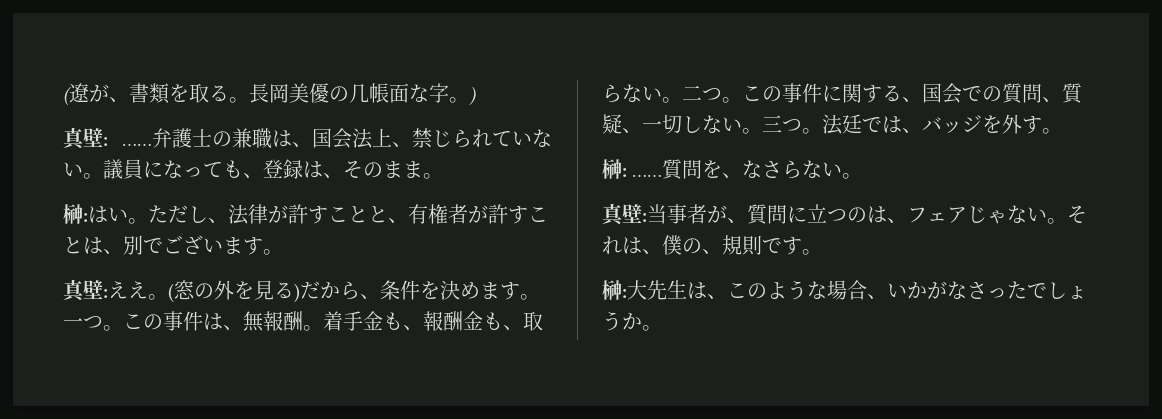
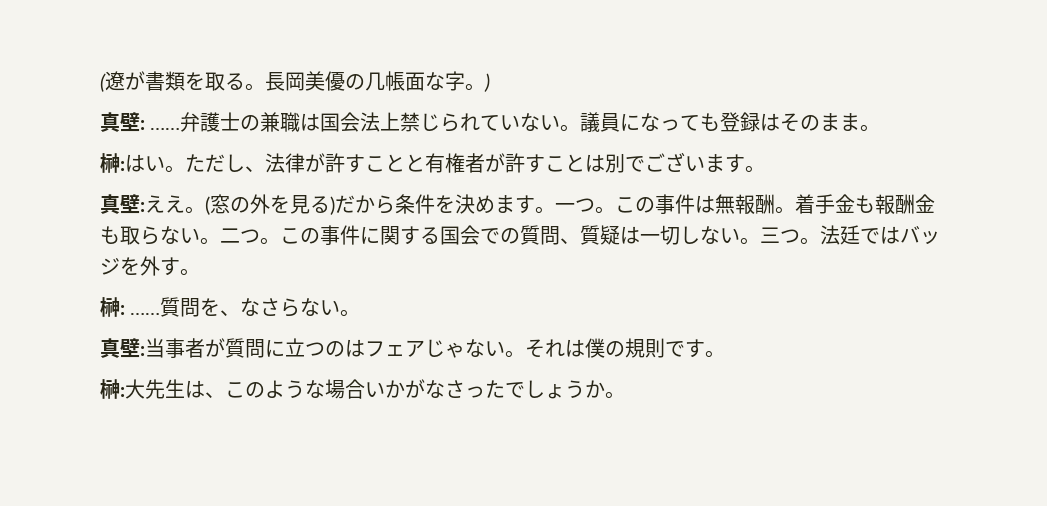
[109,97,129,102] 、 -> (145, 80) none
[292,142,312,147] 、 -> (321, 122) none
[392,142,412,147] 、 -> (401, 121) none
[243,159,343,179] 、登録は、 -> [720,112,781,132] 登録は
[388,218,408,223] 、 -> (425, 163) none
[103,249,123,254] 、 -> (605, 163) none
[360,294,380,299] 、 -> (395, 204) none
[223,325,243,330] 、 -> (715, 204) none
[403,325,423,330] 、 -> (875, 204) none
[503,325,523,330] 、 -> (120, 235) none
[902,97,922,102] 、 -> (440, 235) none
[622,128,642,133] 、 -> [620,226,640,244] は
[902,128,922,133] 、 -> (900, 235) none
[727,218,747,223] 、 -> (225, 347) none
[887,218,907,223] 、 -> (365, 348) none
[642,235,722,255] 、僕の、 -> [585,338,625,358] 僕の
[867,294,887,299] 、 -> (365, 389) none

